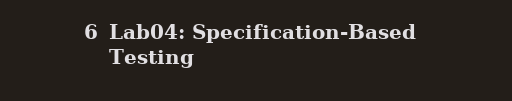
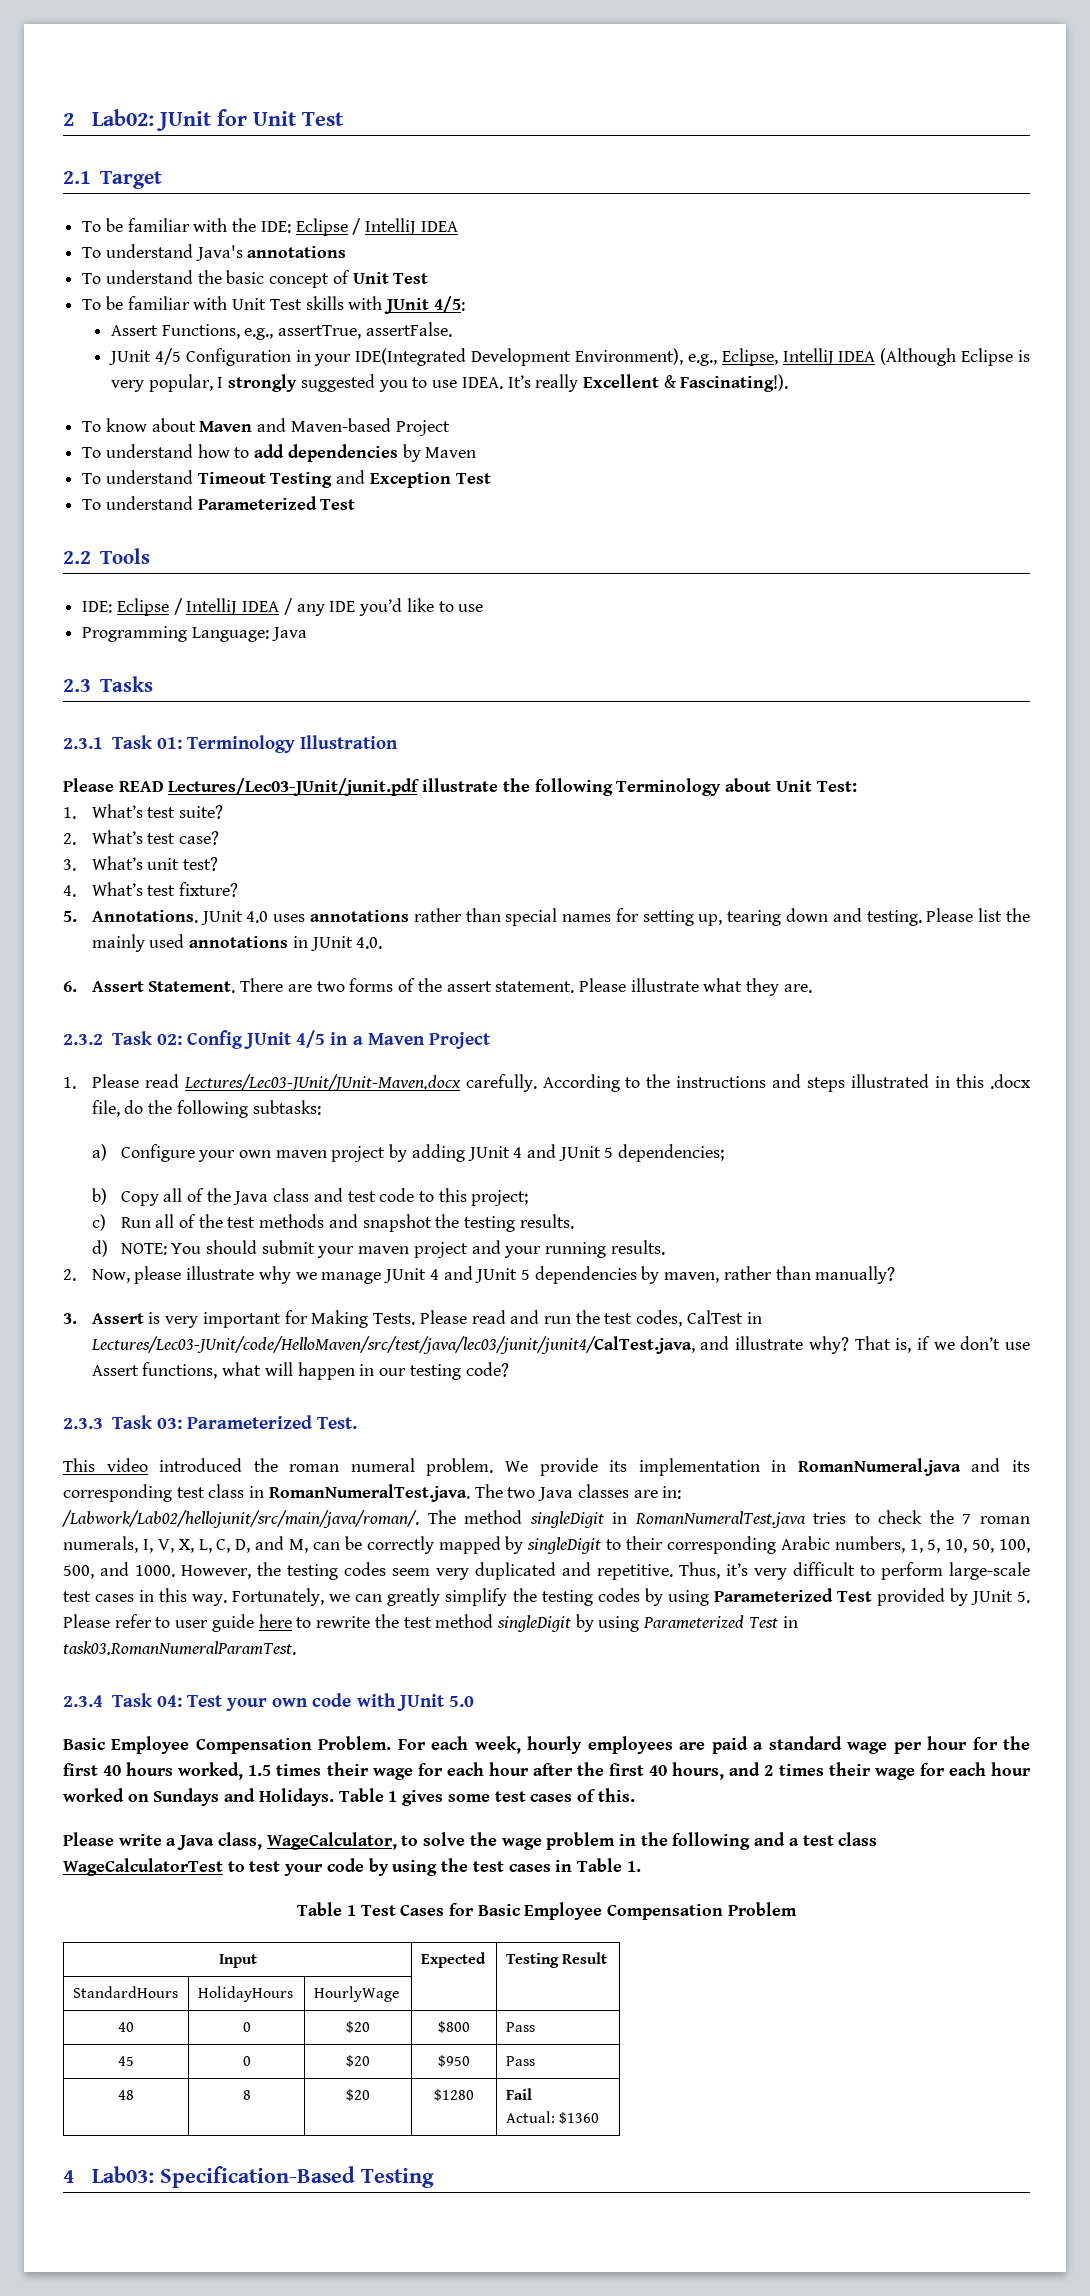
[84,24,186,39] 6 Lab04: -> [63,109,344,131] [63,171,162,189] [82,218,458,236] [82,244,347,261] [82,270,429,288] [82,296,465,314] [111,322,452,340] [109,348,1030,366] [111,374,789,392] [82,418,450,436] [82,444,477,462] [82,470,491,488] [82,496,356,510] [63,548,150,564] [82,598,484,616] [82,626,307,642] [63,676,153,692] [63,735,399,753] [63,778,857,796] [63,804,224,819] [63,830,220,845] [63,856,219,871] [63,882,239,897] [63,908,1030,926] [91,934,383,952] [63,978,812,996] [63,1030,491,1049] [63,1074,1031,1092] [91,1100,321,1118] [91,1144,725,1162] [91,1188,529,1206] [91,1214,574,1232] [91,1240,665,1258] [63,1266,896,1284] [63,1310,762,1328] [90,1336,1031,1354] [91,1362,509,1380] [63,1415,358,1429] [63,1458,1030,1476] [63,1484,682,1502] [62,1510,1030,1528] [63,1536,1030,1554] [63,1562,1030,1580] [63,1588,1030,1606] [63,1614,798,1632] [63,1641,296,1655] [63,1693,474,1711] [63,1736,1031,1754] [63,1762,1031,1780] [63,1788,635,1806] [63,1832,878,1850] [63,1858,641,1876] [297,1902,797,1920] [218,1954,257,1968] [420,1952,486,1968] [505,1952,608,1968] [72,1986,178,1998] [197,1986,293,2002] [313,1986,400,2002] [118,2022,134,2032] [242,2022,251,2032] [346,2021,370,2033] [438,2021,470,2033] [505,2022,535,2032] [118,2056,134,2066] [242,2056,251,2066] [346,2055,370,2067] [438,2055,470,2067] [505,2056,535,2066] [118,2090,134,2100] [242,2090,251,2100] [346,2089,370,2101] [434,2089,474,2101] [505,2088,532,2100] [505,2111,600,2124] [63,2166,154,2183] 2 Lab02: JUnit for Unit Test // 2.1 Target // To be familiar with the IDE: Eclipse / IntelliJ IDEA // To understand Java's annotations // To understand the basic concept of Unit Test // To be familiar with Unit Test skills with JUnit 4/5: // Assert Functions, e.g., assertTrue, assertFalse. // JUnit 4/5 Configuration in your IDE(Integrated Development Environment), e.g., Eclipse, IntelliJ IDEA (Although Eclipse is very popular, I strongly suggested you to use IDEA. It’s really Excellent & Fascinating!). // To know about Maven and Maven-based Project // To understand how to add dependencies by Maven // To understand Timeout Testing and Exception Test // To understand Parameterized Test // 2.2 Tools // IDE: Eclipse / IntelliJ IDEA / any IDE you’d like to use // Programming Language: Java // 2.3 Tasks // 2.3.1 Task 01: Terminology Illustration // Please READ Lectures/Lec03-JUnit/junit.pdf illustrate the following Terminology about Unit Test: // 1. What’s test suite? // 2. What’s test case? // 3. What’s unit test? // 4. What’s test fixture? // 5. Annotations. JUnit 4.0 uses annotations rather than special names for setting up, tearing down and testing. Please list the mainly used annotations in JUnit 4.0. // 6. Assert Statement. There are two forms of the assert statement. Please illustrate what they are. // 2.3.2 Task 02: Config JUnit 4/5 in a Maven Project // 1. Please read Lectures/Lec03-JUnit/JUnit-Maven.docx carefully. According to the instructions and steps illustrated in this .docx file, do the following subtasks: // a) Configure your own maven project by adding JUnit 4 and JUnit 5 dependencies; // b) Copy all of the Java class and test code to this project; // c) Run all of the test methods and snapshot the testing results. // d) NOTE: You should submit your maven project and your running results. // 2. Now, please illustrate why we manage JUnit 4 and JUnit 5 dependencies by maven, rather than manually? // 3. Assert is very important for Making Tests. Please read and run the test codes, CalTest in Lectures/Lec03-JUnit/code/HelloMaven/src/test/java/lec03/junit/junit4/CalTest.java, and illustrate why? That is, if we don’t use Assert functions, what will happen in our testing code? // 2.3.3 Task 03: Parameterized Test. // This video introduced the roman numeral problem. We provide its implementation in RomanNumeral.java and its corresponding test class in RomanNumeralTest.java. The two Java classes are in: /Labwork/Lab02/hellojunit/src/main/java/roman/. The method singleDigit in RomanNumeralTest.java tries to check the 7 roman numerals, I, V, X, L, C, D, and M, can be correctly mapped by singleDigit to their corresponding Arabic numbers, 1, 5, 10, 50, 100, 500, and 1000. However, the testing codes seem very duplicated and repetitive. Thus, it’s very difficult to perform large-scale test cases in this way. Fortunately, we can greatly simplify the testing codes by using Parameterized Test provided by JUnit 5. Please refer to user guide here to rewrite the test method singleDigit by using Parameterized Test in task03.RomanNumeralParamTest. // 2.3.4 Task 04: Test your own code with JUnit 5.0 // Basic Employee Compensation Problem. For each week, hourly employees are paid a standard wage per hour for the first 40 hours worked, 1.5 times their wage for each hour after the first 40 hours, and 2 times their wage for each hour worked on Sundays and Holidays. Table 1 gives some test cases of this. // Please write a Java class, WageCalculator, to solve the wage problem in the following and a test class WageCalculatorTest to test your code by using the test cases in Table 1. // Table 1 Test Cases for Basic Employee Compensation Problem // Input | Expected | Testing Result // StandardHours | HolidayHours | HourlyWage | | // 40 | 0 | $20 | $800 | Pass // 45 | 0 | $20 | $950 | Pass // 48 | 8 | $20 | $1280 | Fail // Actual: $1360 // 4 Lab03:

